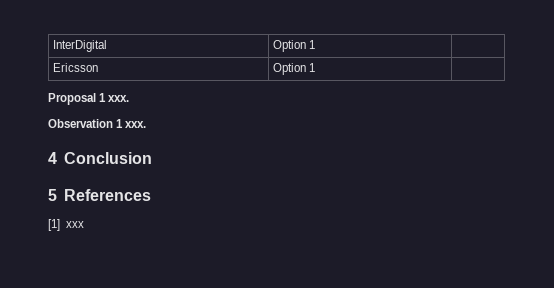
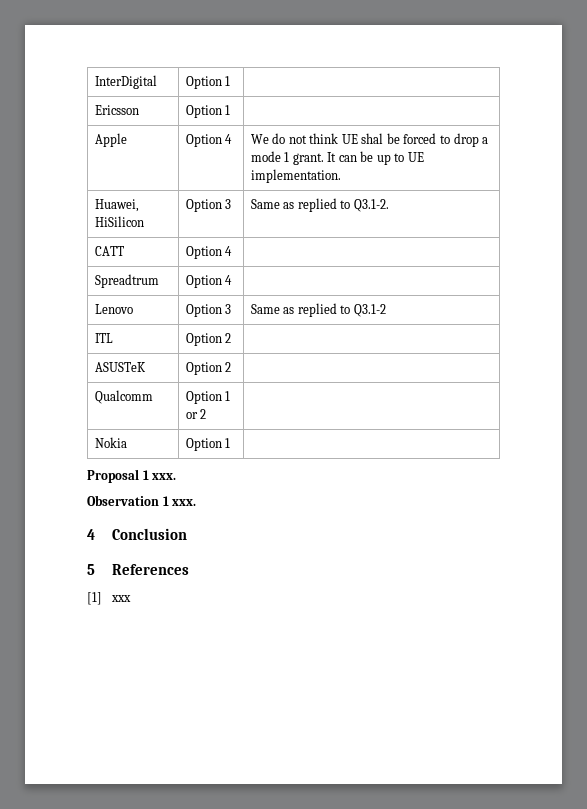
(316, 67) none -> [94,133,127,147] [185,134,233,147] [250,133,489,147] [250,151,424,165] [250,169,341,183] [94,199,139,212] [94,216,144,227] [185,199,232,212] [250,198,389,212] [94,246,124,256] [185,246,233,259] [94,274,159,288] [185,275,233,288] [94,304,133,314] [185,304,232,317] [250,303,386,317] [94,333,113,343] [185,333,232,346] [94,362,146,372] [185,362,232,375] [94,390,153,404] [185,391,231,404] [185,409,207,419] [94,437,127,448] [185,438,231,451] // Apple | Option 4 | We do not think UE shal be forced to drop a mode 1 grant. It can be up to UE implementation. // Huawei, HiSilicon | Option 3 | Same as replied to Q3.1-2. // CATT | Option 4 | // Spreadtrum | Option 4 | // Lenovo | Option 3 | Same as replied to Q3.1-2 // ITL | Option 2 | // ASUSTeK | Option 2 | // Qualcomm | Option 1 or 2 | // Nokia | Option 1 |

